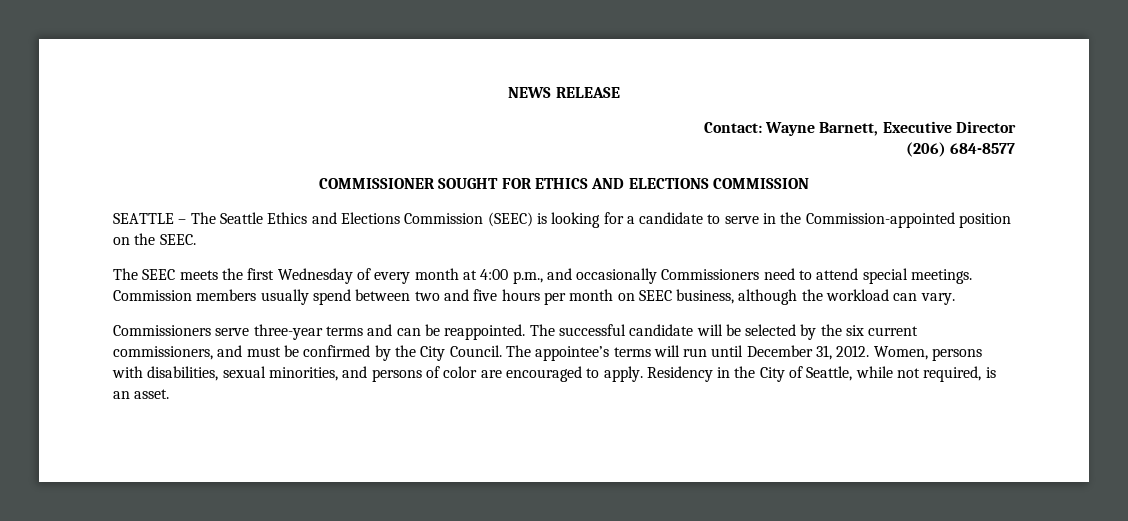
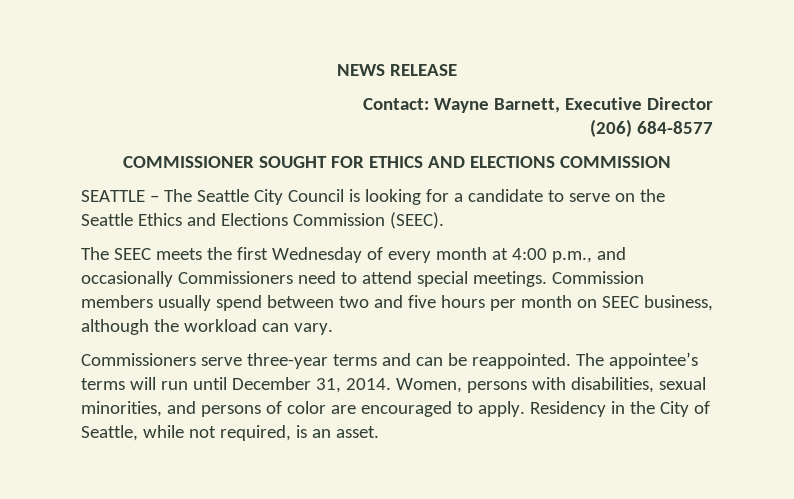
[267,212,533,227] Ethics and Elections Commission (SEEC) -> [253,189,344,205] City Council
[763,212,1012,228] [113,233,196,245] in the Commission-appointed position on the SEEC. -> [614,189,665,202] [81,212,444,229] on the Seattle Ethics and Elections Commission (SEEC).
[558,324,919,340] [113,345,531,361] successful candidate will be selected by the six current commissioners, and must be confirmed by the City Council. The -> (604, 359) none
[836,345,870,357] 2012. -> [345,378,391,390] 2014.

